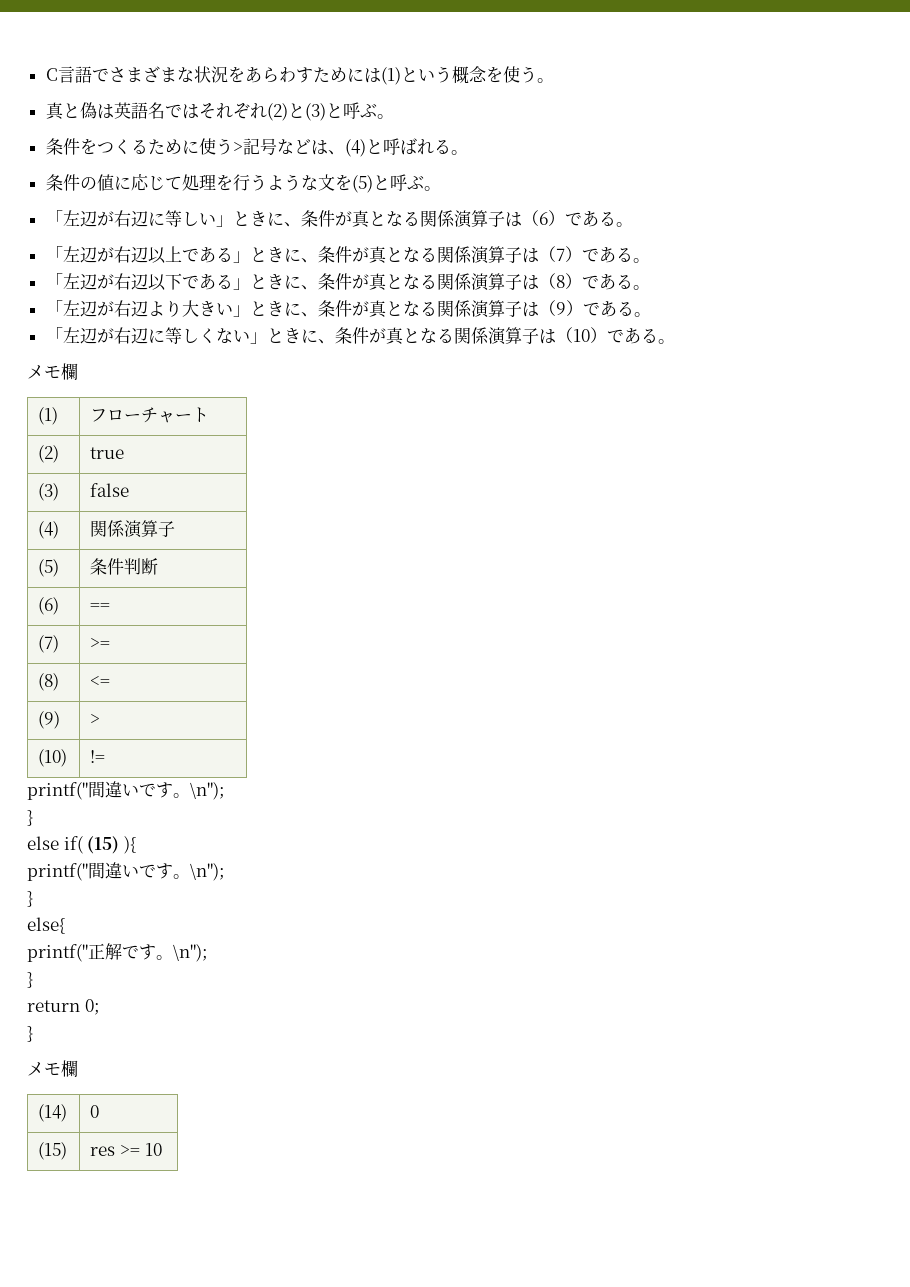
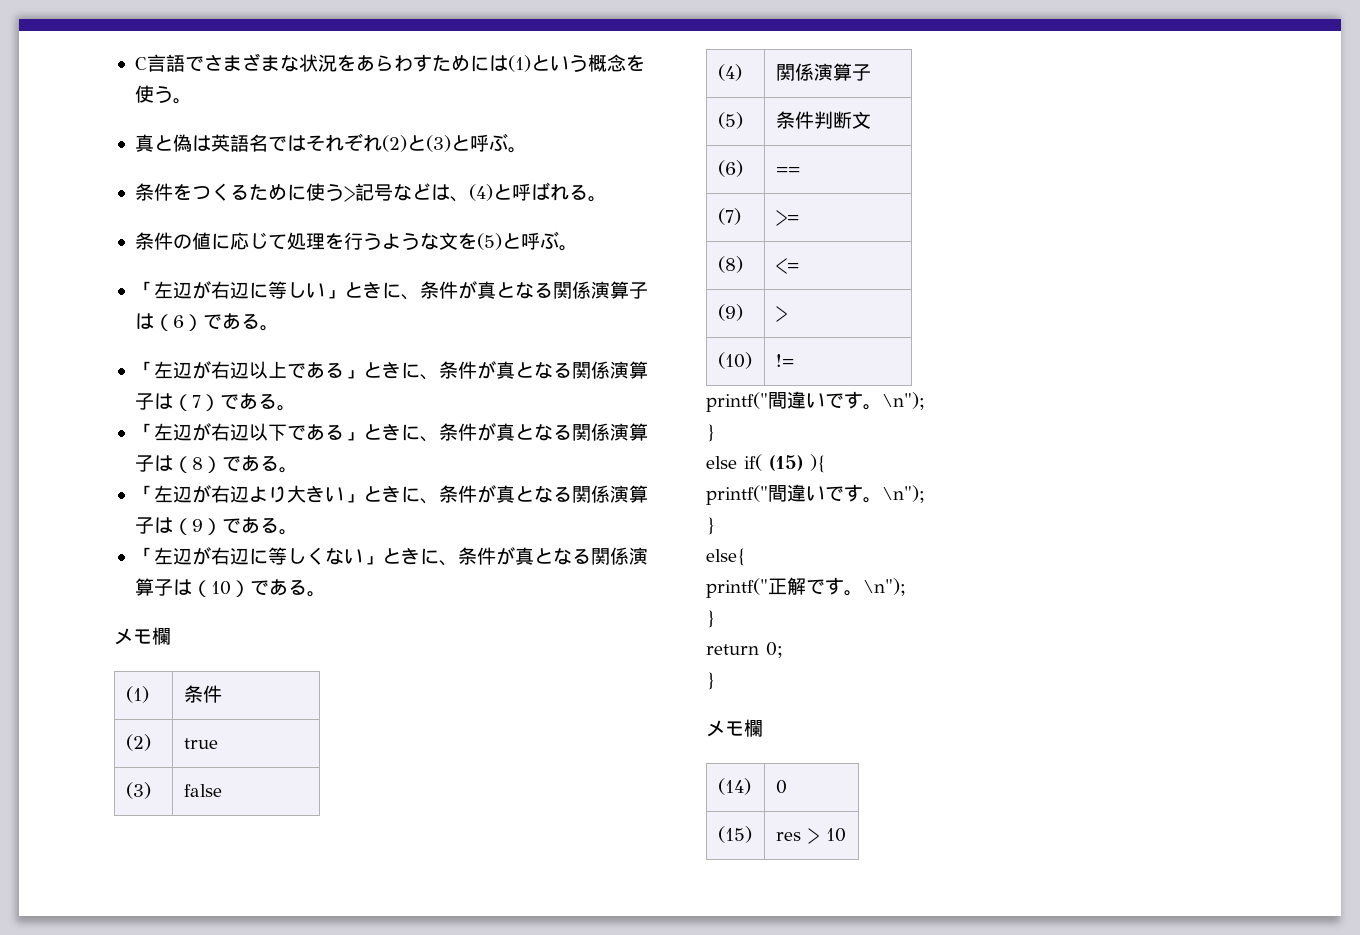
[90,407,210,423] フローチャート -> [183,685,222,703] 条件
(159, 566) none -> [851,111,871,129] 文
[119,1145,140,1156] >= -> [807,828,819,844] >

